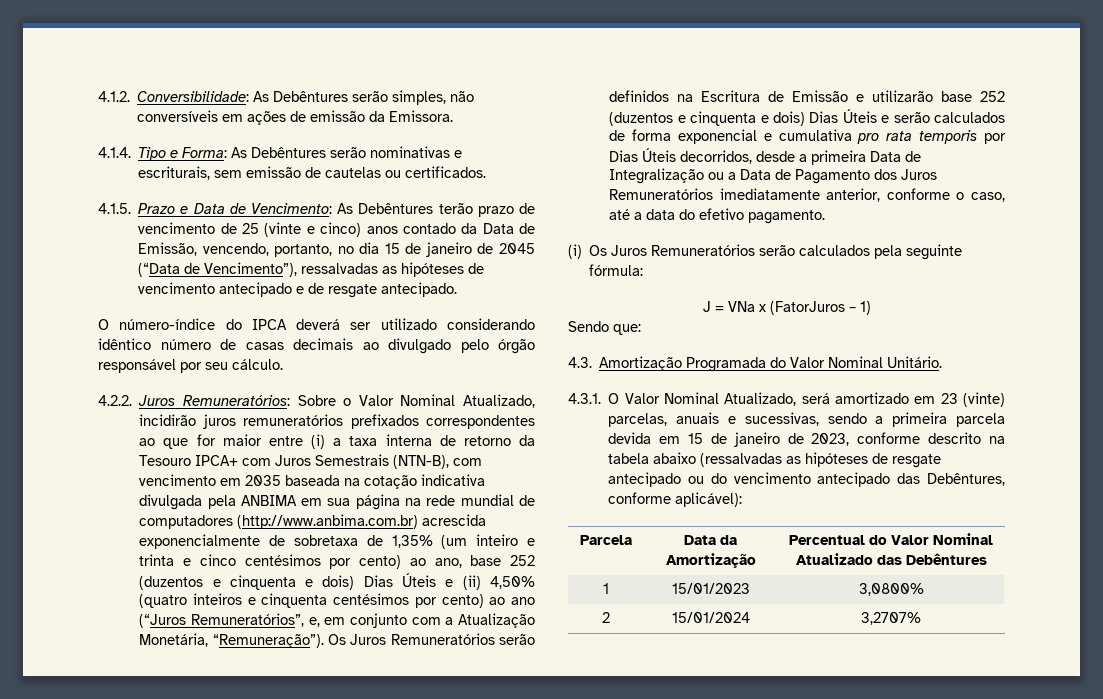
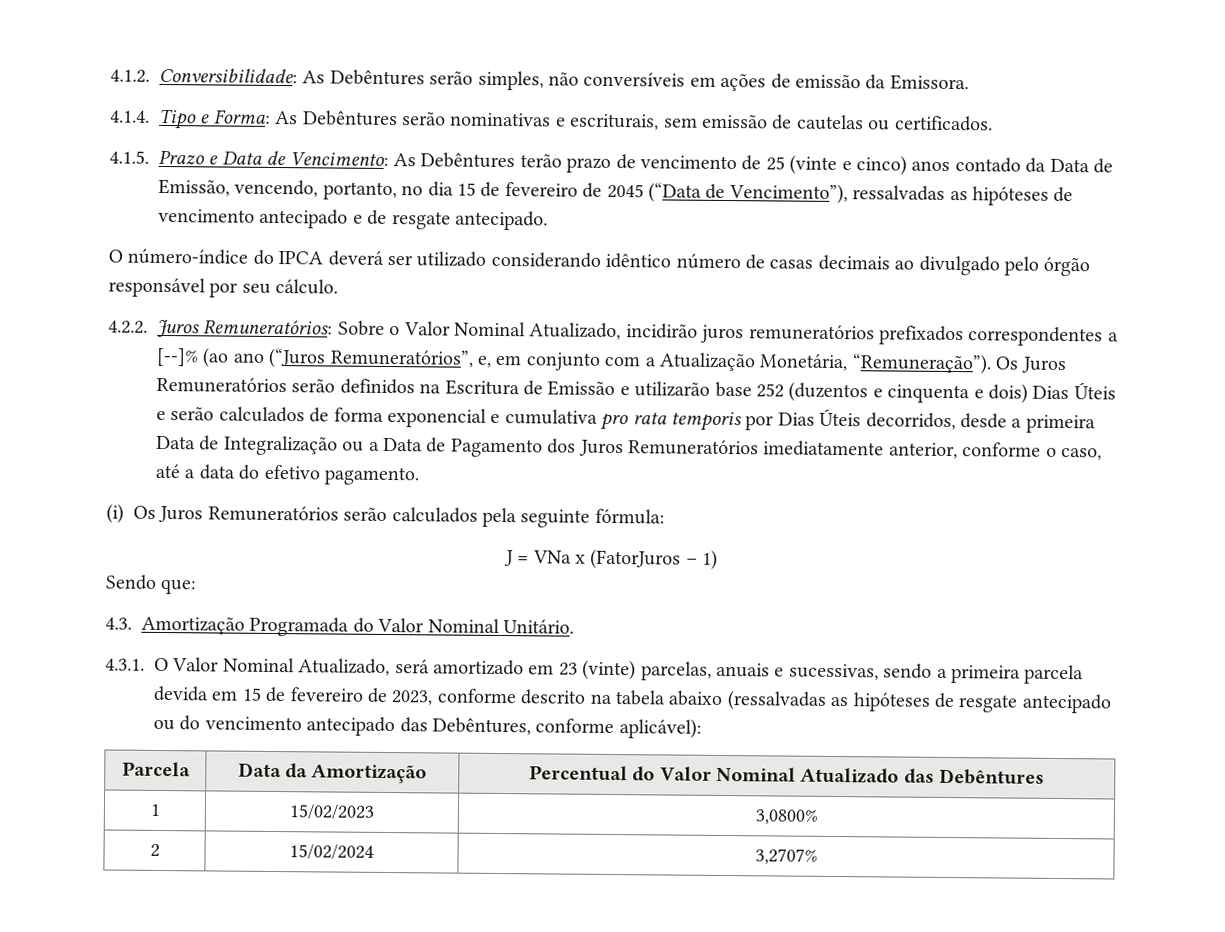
[425,242,472,257] janeiro -> [504,182,578,197] fevereiro
[139,434,536,449] [139,454,483,469] [139,474,486,489] [139,494,535,510] [139,514,487,529] [139,534,535,549] [139,554,535,569] [139,573,535,590] [139,593,506,608] ao que for maior entre (i) a taxa interna de retorno da Tesouro IPCA+ com Juros Semestrais (NTN-B), com vencimento em 2035 baseada na cotação indicativa divulgada pela ANBIMA em sua página na rede mundial de computadores (http://www.anbima.com.br) acrescida exponencialmente de sobretaxa de 1,35% (um inteiro e trinta e cinco centésimos por cento) ao ano, base 252 (duzentos e cinquenta e dois) Dias Úteis e (ii) 4,50% (quatro inteiros e cinquenta centésimos por cento) ao -> [1107,332,1119,342] [156,347,230,368] a [--]% (ao
[733,432,780,447] janeiro -> [289,687,364,702] fevereiro
[671,583,750,594] 15/01/2023 -> [289,804,374,820] 15/02/2023
[671,612,750,623] 15/01/2024 -> [289,844,374,860] 15/02/2024

